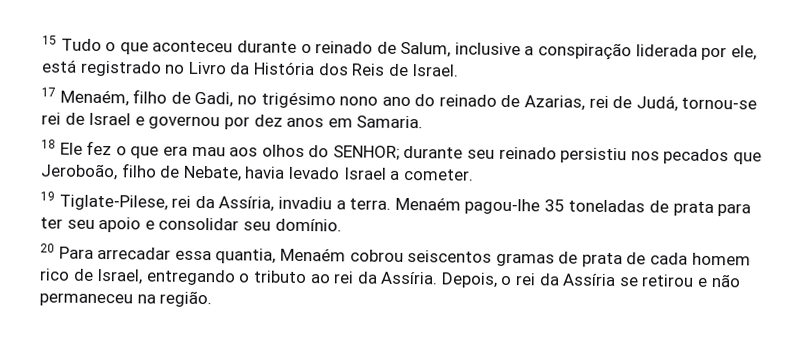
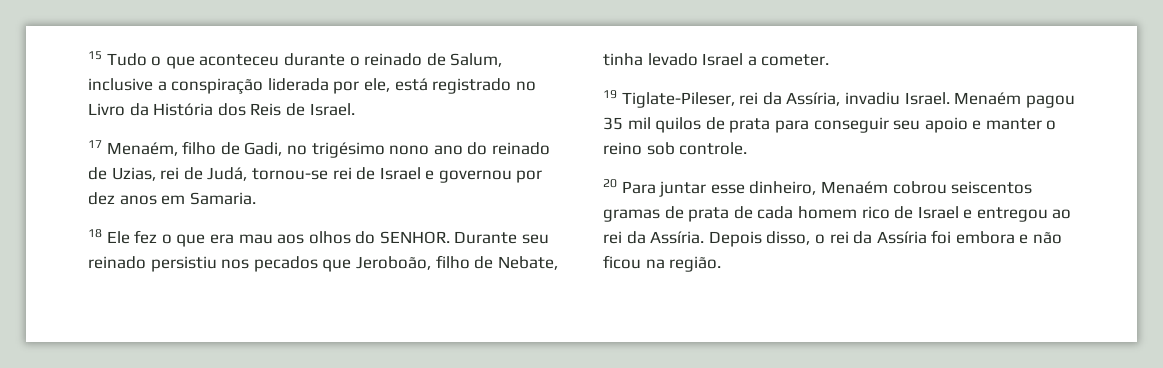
[524,95,586,111] Azarias, -> [111,167,156,181] Uzias,
[332,145,464,160] SENHOR; durante -> [379,231,518,244] SENHOR. Durante
[244,166,286,179] havia -> [603,53,643,66] tinha
[58,194,168,211] Tiglate-Pilese, -> [621,92,735,108] Tiglate-Pileser,
[335,196,646,215] a terra. Menaém pagou-lhe 35 toneladas -> [904,92,1075,108] [603,117,702,133] Israel. Menaém pagou 35 mil quilos
[40,217,63,229] ter -> [813,117,889,133] conseguir
[158,217,342,232] consolidar seu domínio. -> [985,118,1057,130] [603,142,748,155] manter o reino sob controle.
[97,246,277,264] arrecadar essa quantia, -> [659,181,817,197] juntar esse dinheiro,
[96,268,307,286] Israel, entregando o tributo -> [917,206,1048,222] Israel e entregou
[440,272,498,288] Depois, -> [708,231,811,247] Depois disso,
[618,274,695,287] se retirou -> [931,230,1015,244] foi embora
[39,292,133,307] permaneceu -> [603,255,641,269] ficou

